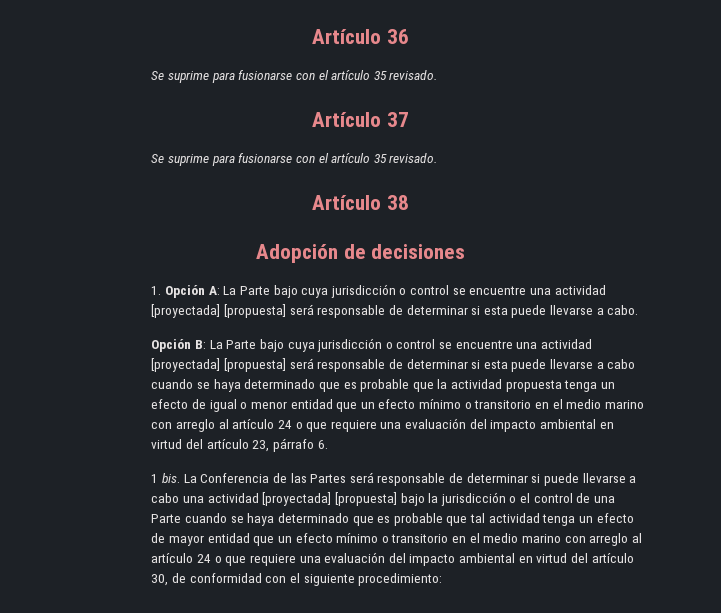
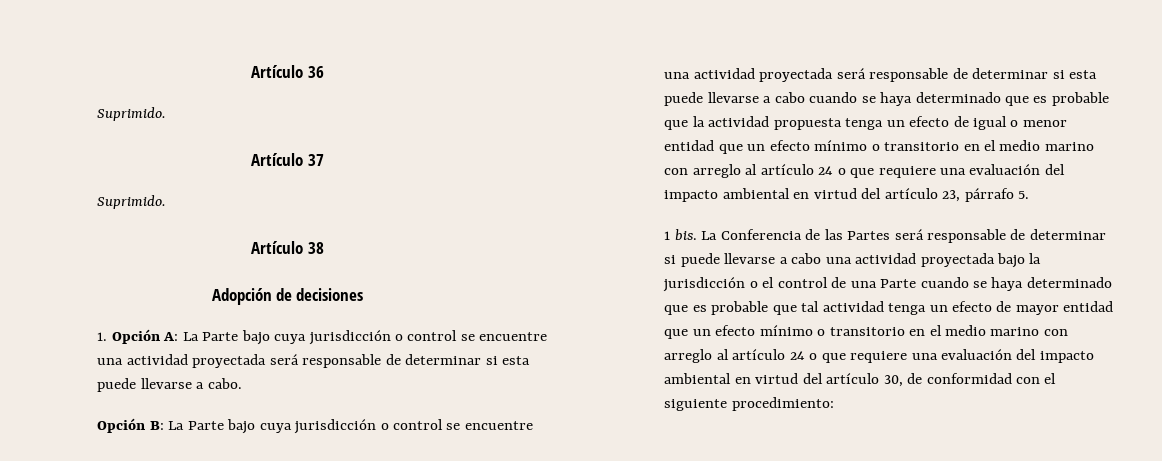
[151,70,438,83] [312,112,409,127] [151,153,438,166] Se suprime para fusionarse con el artículo 35 revisado. // Artículo 37 // Se suprime para fusionarse con el artículo 35 revisado. -> [97,107,167,121] [251,153,324,166] [97,195,167,209] Suprimido. // Artículo 37 // Suprimido.
[151,304,286,318] [proyectada] [propuesta] -> [192,354,267,368] proyectada
[151,358,286,372] [proyectada] [propuesta] -> [759,68,834,82] proyectada
[317,440,328,449] 6. -> [1017,191,1029,199] 5.
[262,492,397,506] [proyectada] [propuesta] -> [920,253,995,267] proyectada

